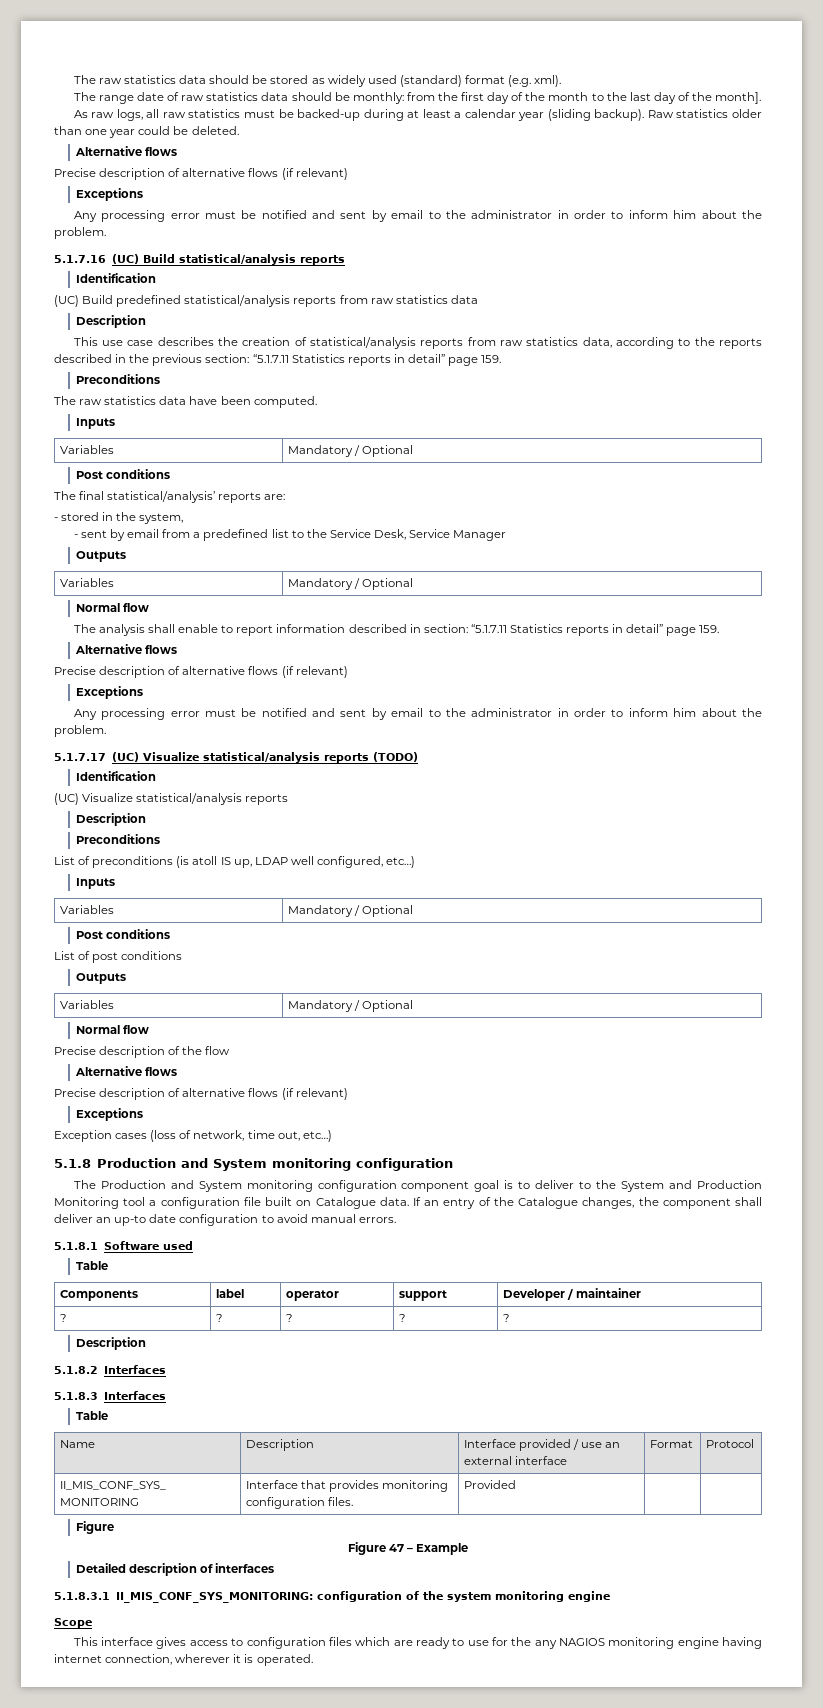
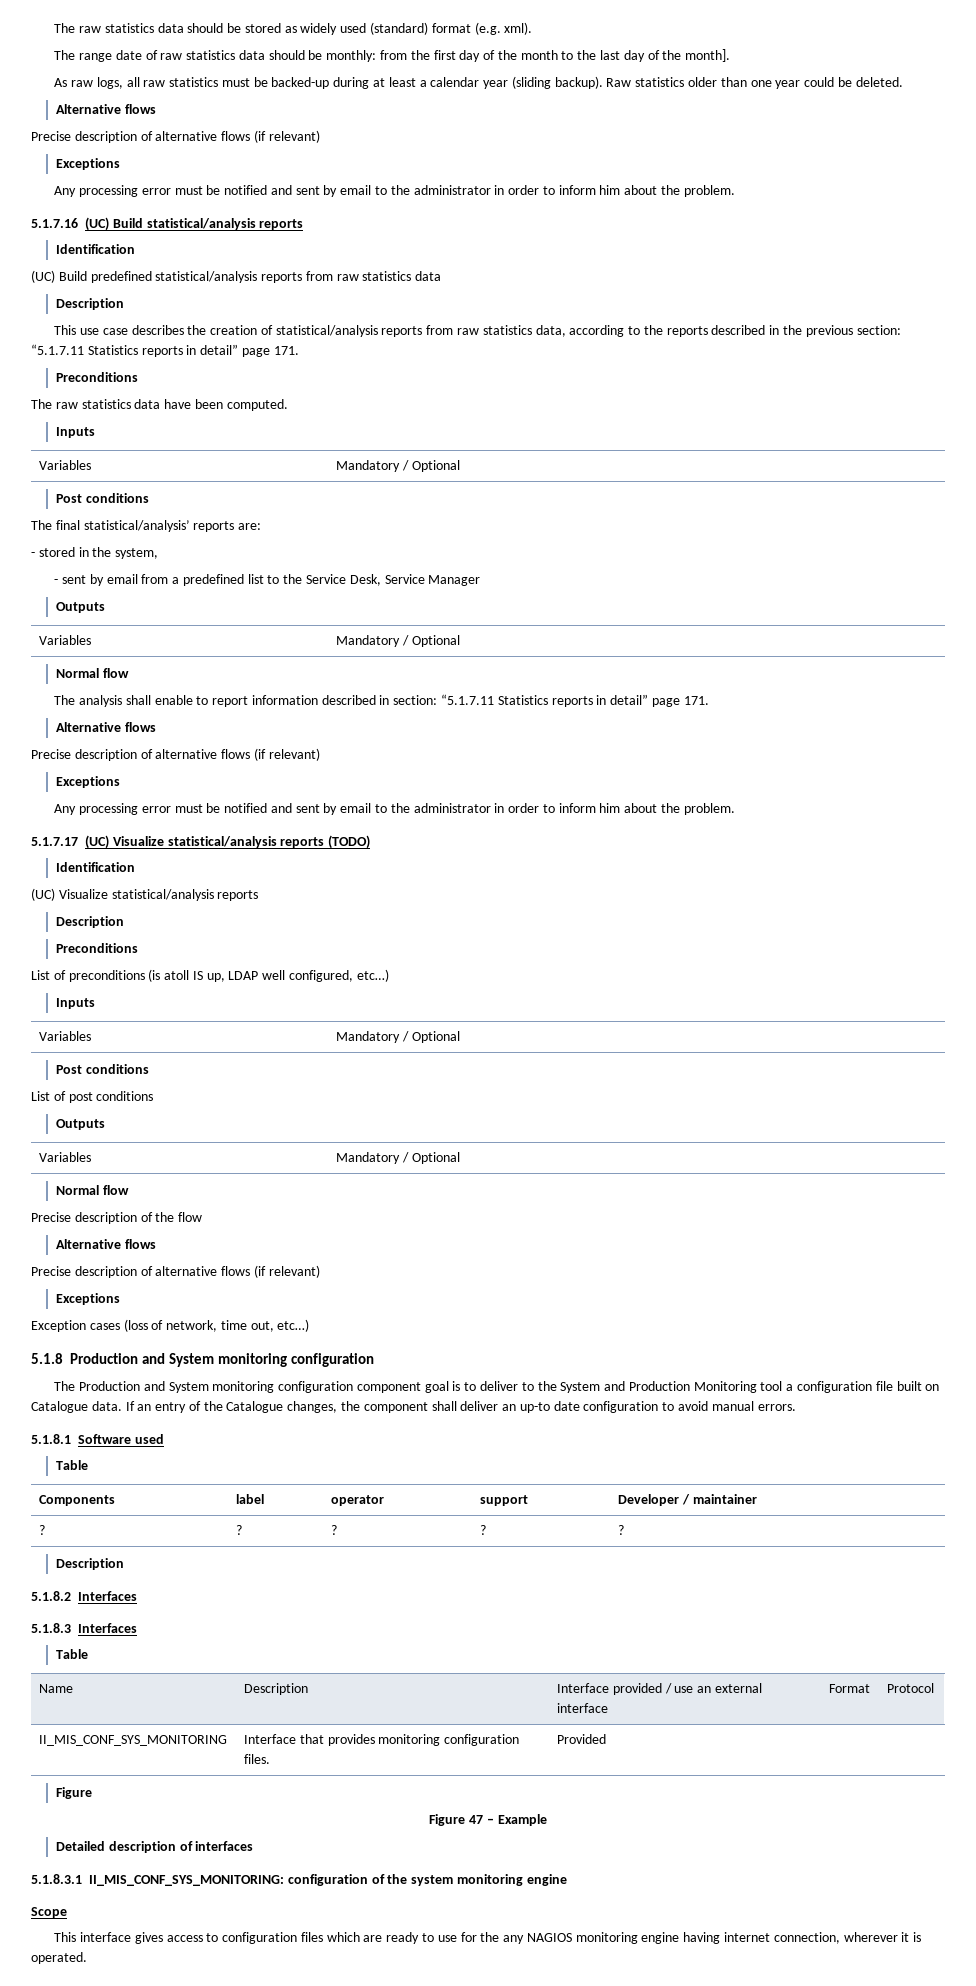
[481,355,502,363] 159. -> [273,346,299,355] 171.
[699,625,720,633] 159. -> [683,696,709,705] 171.

